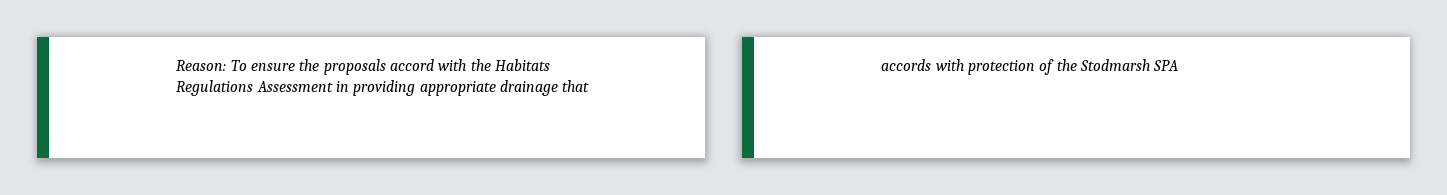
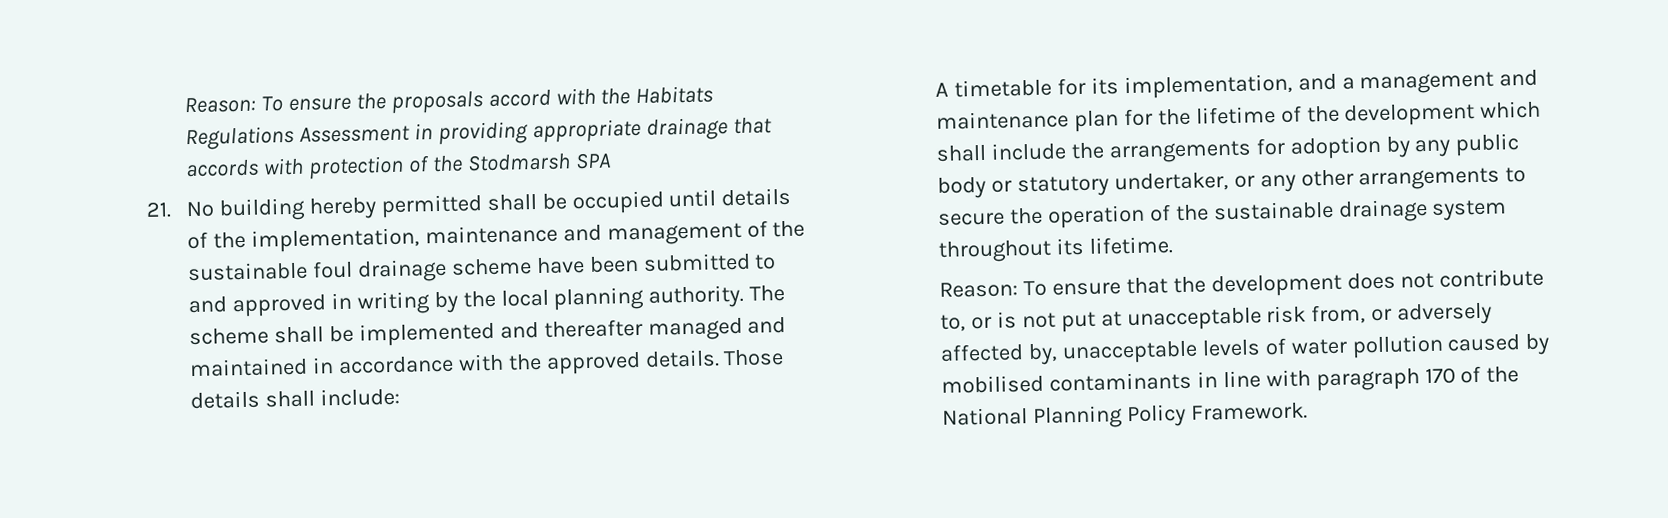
(1179, 65) none -> [145,187,792,222] [186,220,806,253] [186,252,777,283] [187,284,786,318] [188,316,787,347] [188,349,785,378] [189,387,400,410] [934,69,1539,100] [935,100,1542,133] [935,133,1521,164] [936,166,1527,199] [937,198,1508,229] [937,236,1173,263] [938,268,1545,298] [939,302,1493,333] [939,333,1551,366] [940,365,1520,394] [941,402,1308,430] // 21. No building hereby permitted shall be occupied until details of the implementation, maintenance and management of the sustainable foul drainage scheme have been submitted to and approved in writing by the local planning authority. The scheme shall be implemented and thereafter managed and maintained in accordance with the approved details. Those details shall include: // A timetable for its implementation, and a management and maintenance plan for the lifetime of the development which shall include the arrangements for adoption by any public body or statutory undertaker, or any other arrangements to secure the operation of the sustainable drainage system throughout its lifetime. // Reason: To ensure that the development does not contribute to, or is not put at unacceptable risk from, or adversely affected by, unacceptable levels of water pollution caused by mobilised contaminants in line with paragraph 170 of the National Planning Policy Framework.

